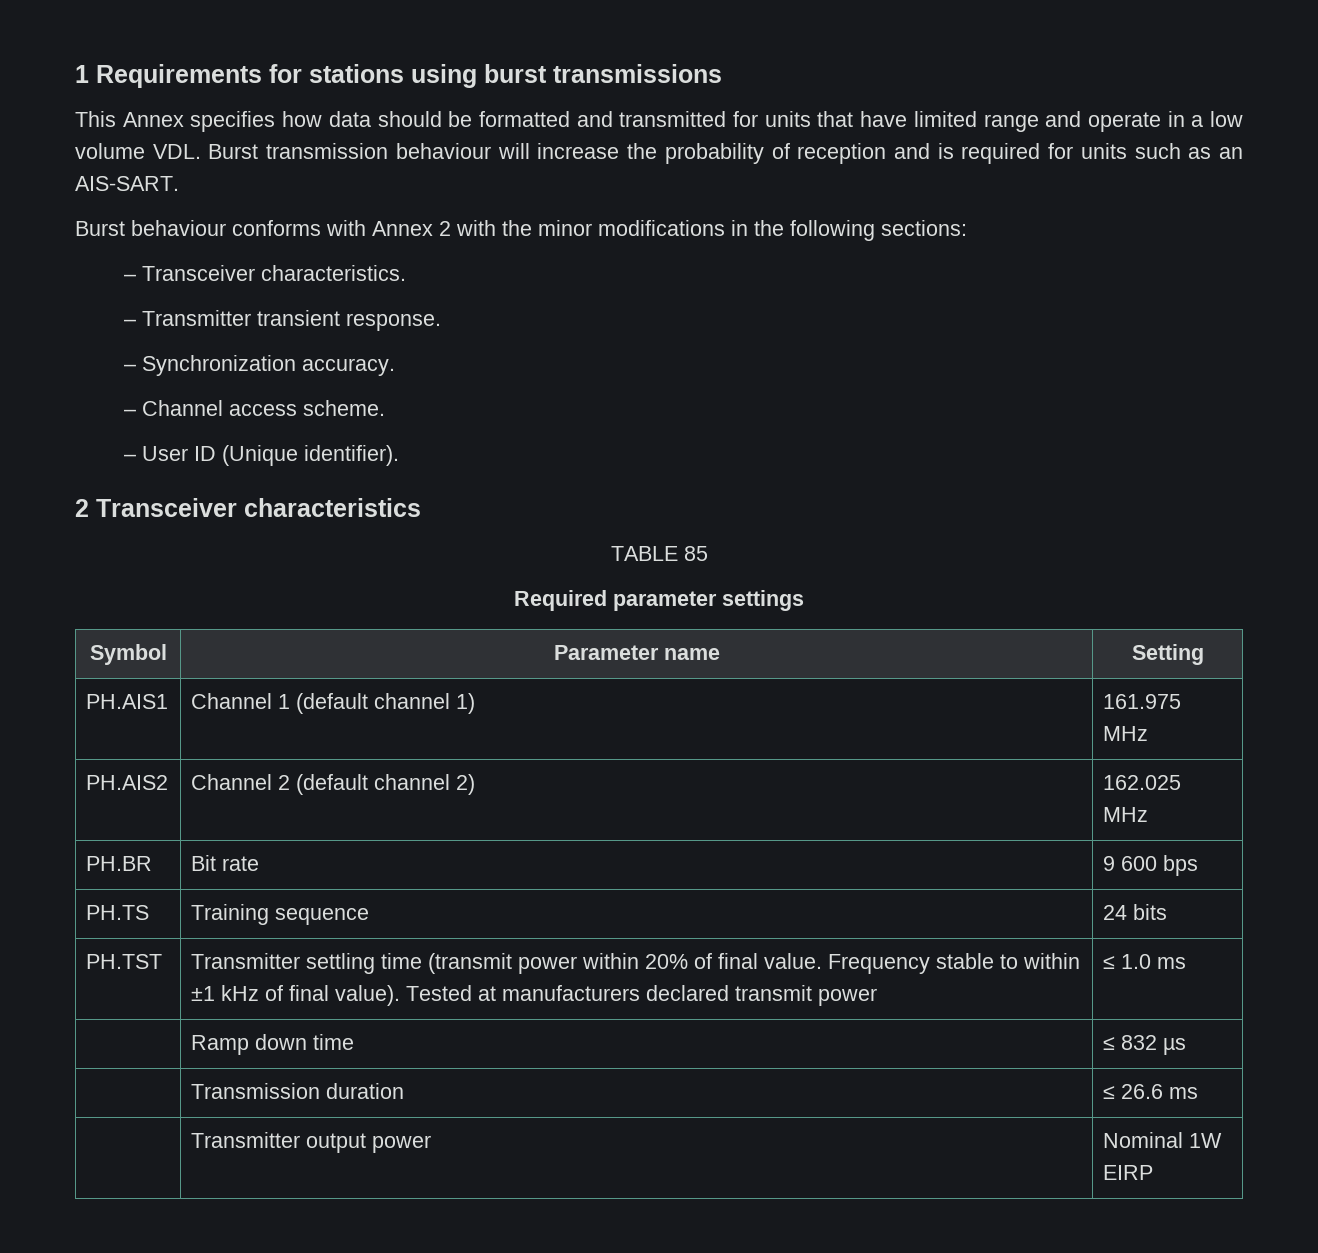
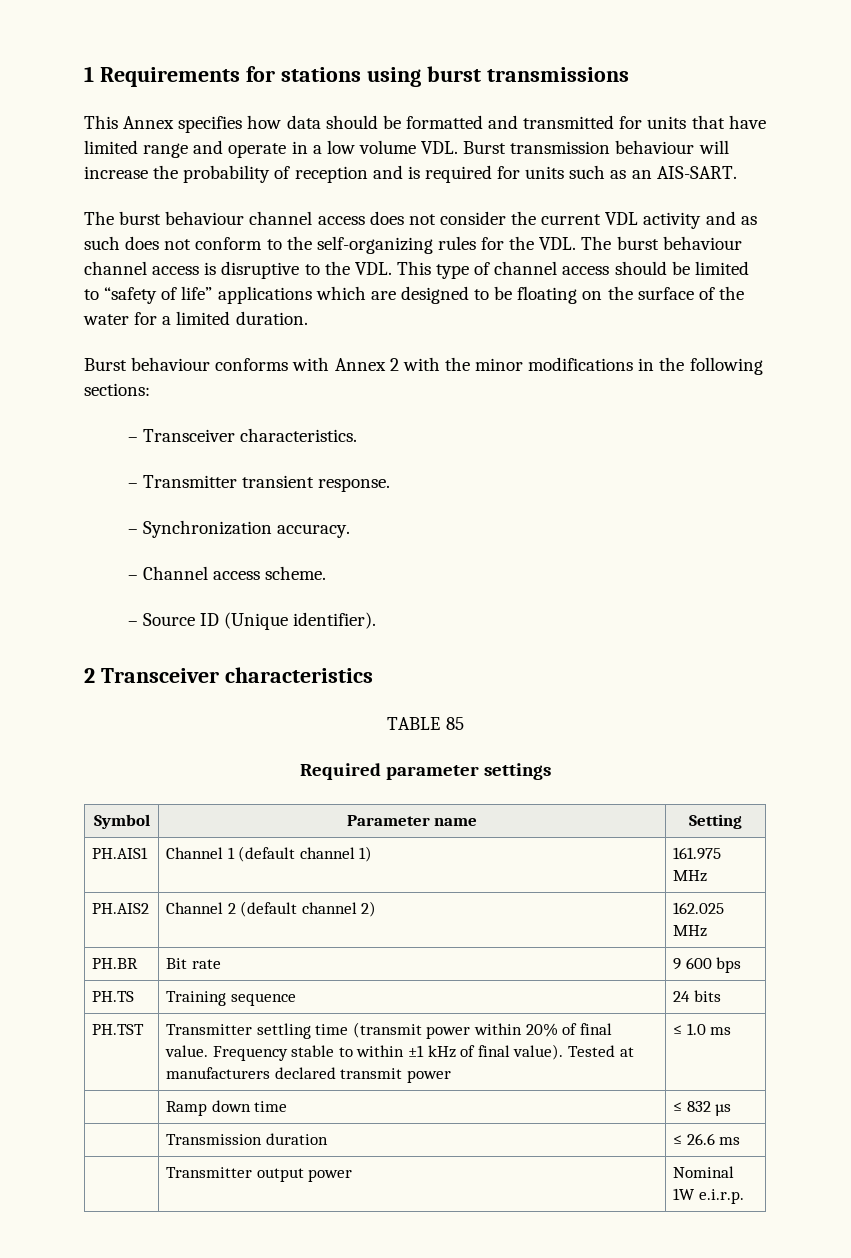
(179, 183) none -> [84,211,757,229] [84,236,742,254] [84,261,749,279] [84,286,744,304] [83,311,308,325] // The burst behaviour channel access does not consider the current VDL activity and as such does not conform to the self-organizing rules for the VDL. The burst behaviour channel access is disruptive to the VDL. This type of channel access should be limited to “safety of life” applications which are designed to be floating on the surface of the water for a limited duration.
[141,446,188,461] User -> [143,613,196,626] Source
[1103,1165,1154,1180] EIRP -> [698,1189,744,1204] e.i.r.p.

